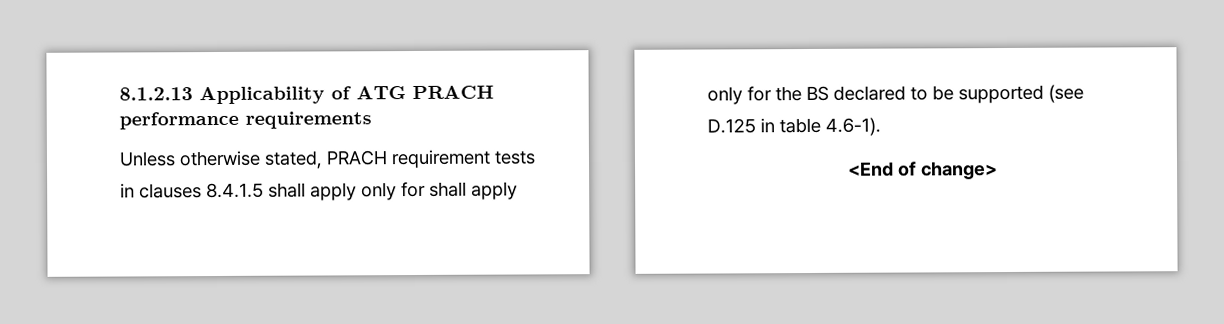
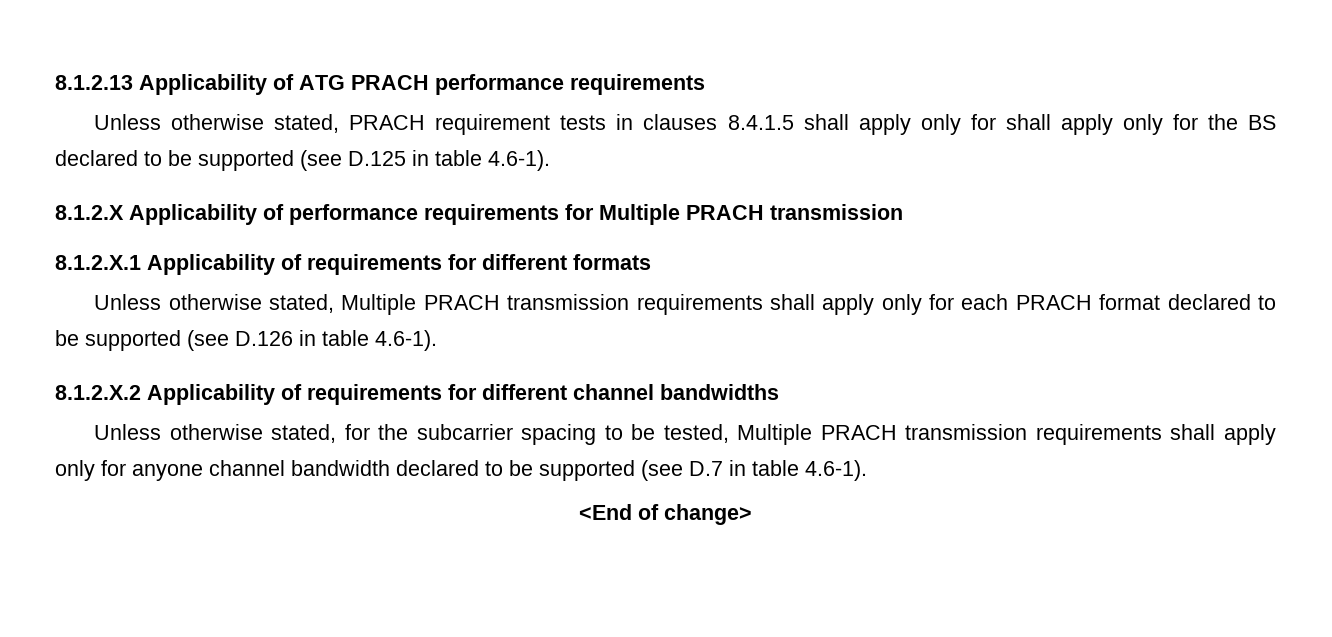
(881, 126) none -> [55,204,903,225] [55,254,651,275] [94,294,1276,315] [55,330,437,351] [55,384,779,405] [94,424,1276,445] [55,460,867,481] // 8.1.2.X Applicability of performance requirements for Multiple PRACH transmission // 8.1.2.X.1 Applicability of requirements for different formats // Unless otherwise stated, Multiple PRACH transmission requirements shall apply only for each PRACH format declared to be supported (see D.126 in table 4.6-1). // 8.1.2.X.2 Applicability of requirements for different channel bandwidths // Unless otherwise stated, for the subcarrier spacing to be tested, Multiple PRACH transmission requirements shall apply only for anyone channel bandwidth declared to be supported (see D.7 in table 4.6-1).

